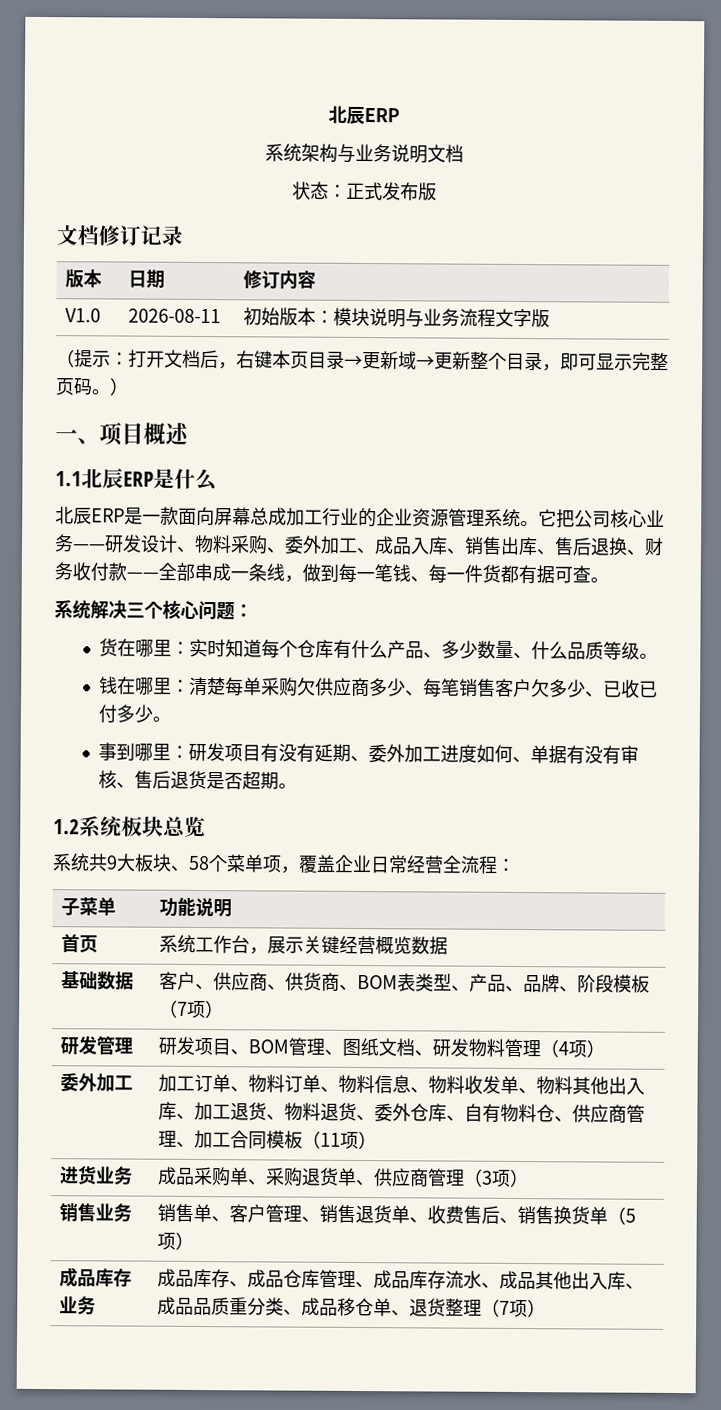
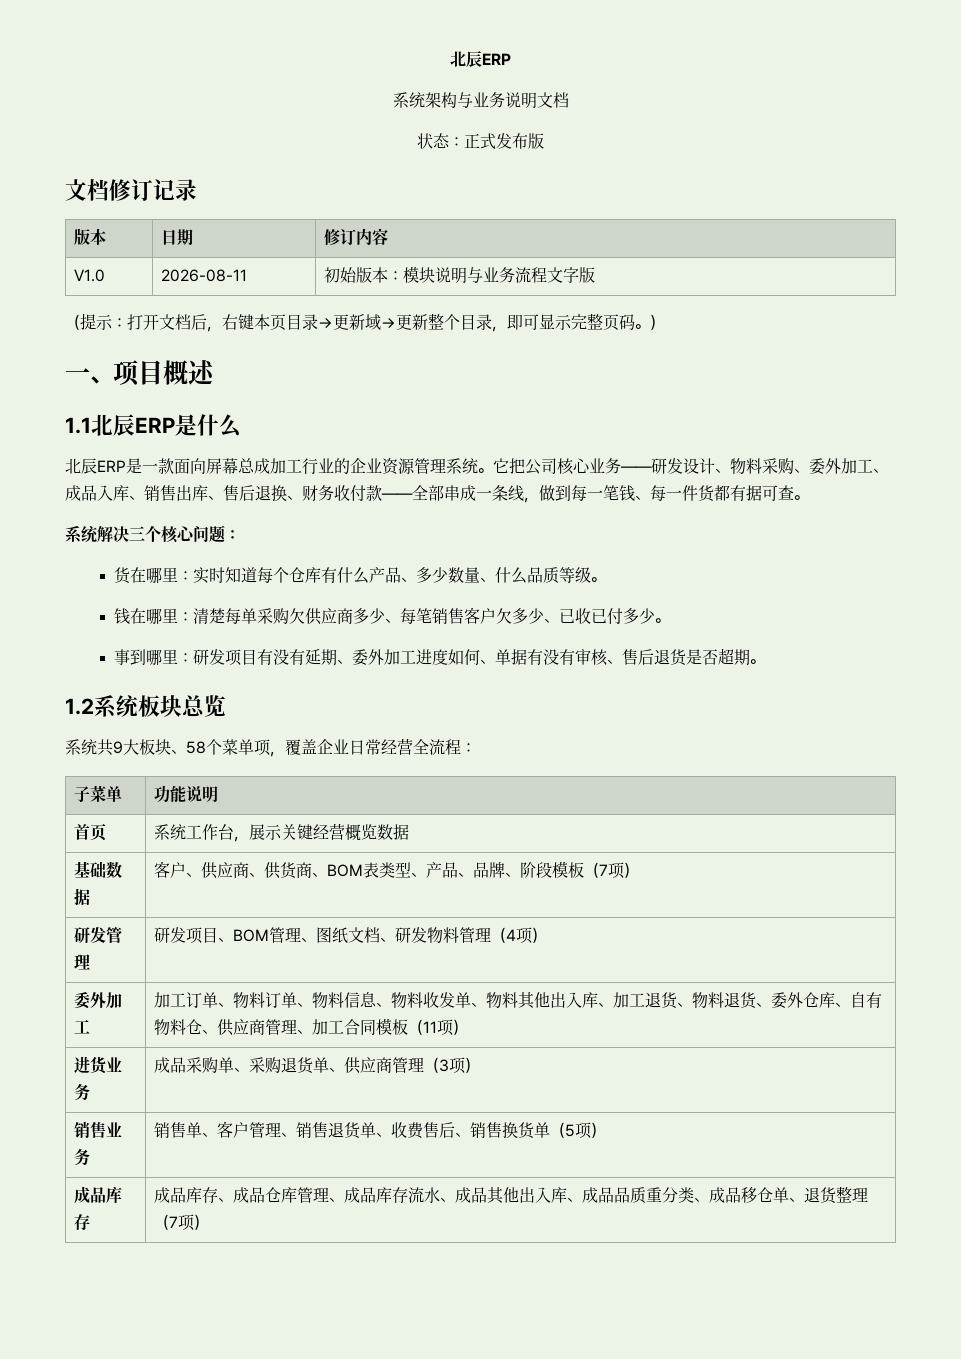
[59,1296,97,1315] 业务 -> (91, 1222) none

